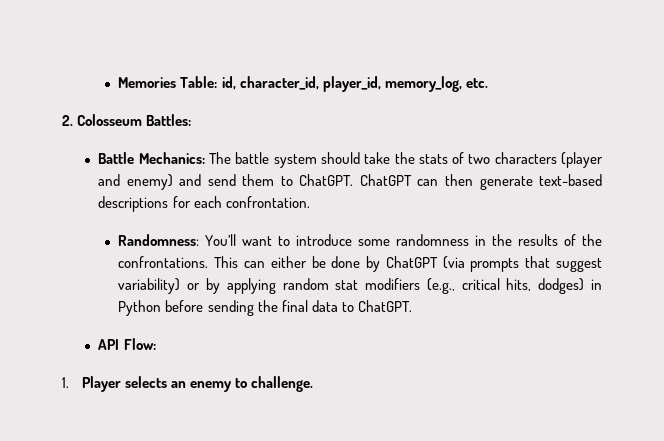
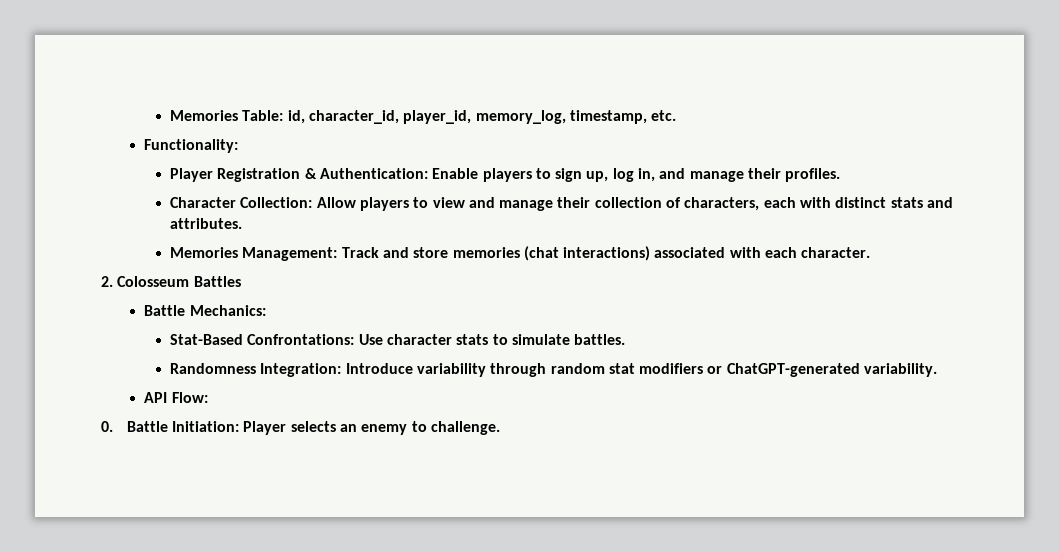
(462, 84) none -> [569,110,647,124] timestamp,
(488, 83) none -> [144,139,239,153] [169,168,841,182] [169,197,954,211] [169,218,242,229] [169,246,871,261] // Functionality: // Player Registration & Authentication: Enable players to sign up, log in, and manage their profiles. // Character Collection: Allow players to view and manage their collection of characters, each with distinct stats and attributes. // Memories Management: Track and store memories (chat interactions) associated with each character.
[146,114,192,126] Battles: -> [193,276,241,287] Battles
[209,152,603,168] [98,174,602,190] [98,196,310,212] [118,234,602,246] [118,256,602,272] [118,278,602,294] [118,300,412,316] The battle system should take the stats of two characters (player and enemy) and send them to ChatGPT. ChatGPT can then generate text-based descriptions for each confrontation. // Randomness: You’ll want to introduce some randomness in the results of the confrontations. This can either be done by ChatGPT (via prompts that suggest variability) or by applying random stat modifiers (e.g., critical hits, dodges) in Python before sending the final data to ChatGPT. -> [169,334,626,345] [169,363,938,377] // Stat-Based Confrontations: Use character stats to simulate battles. // Randomness Integration: Introduce variability through random stat modifiers or ChatGPT-generated variability.
[62,377,69,388] 1. -> [101,421,239,432] 0. Battle Initiation:

